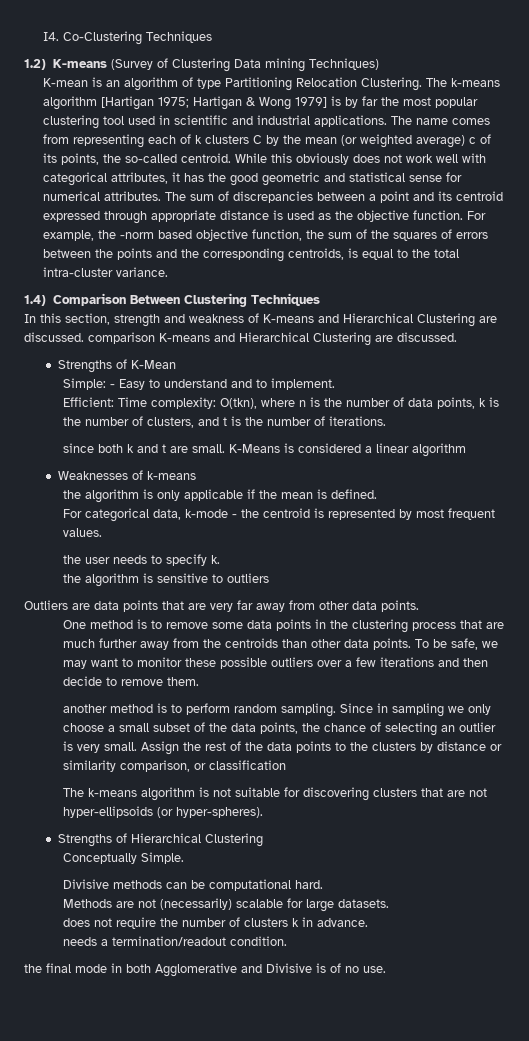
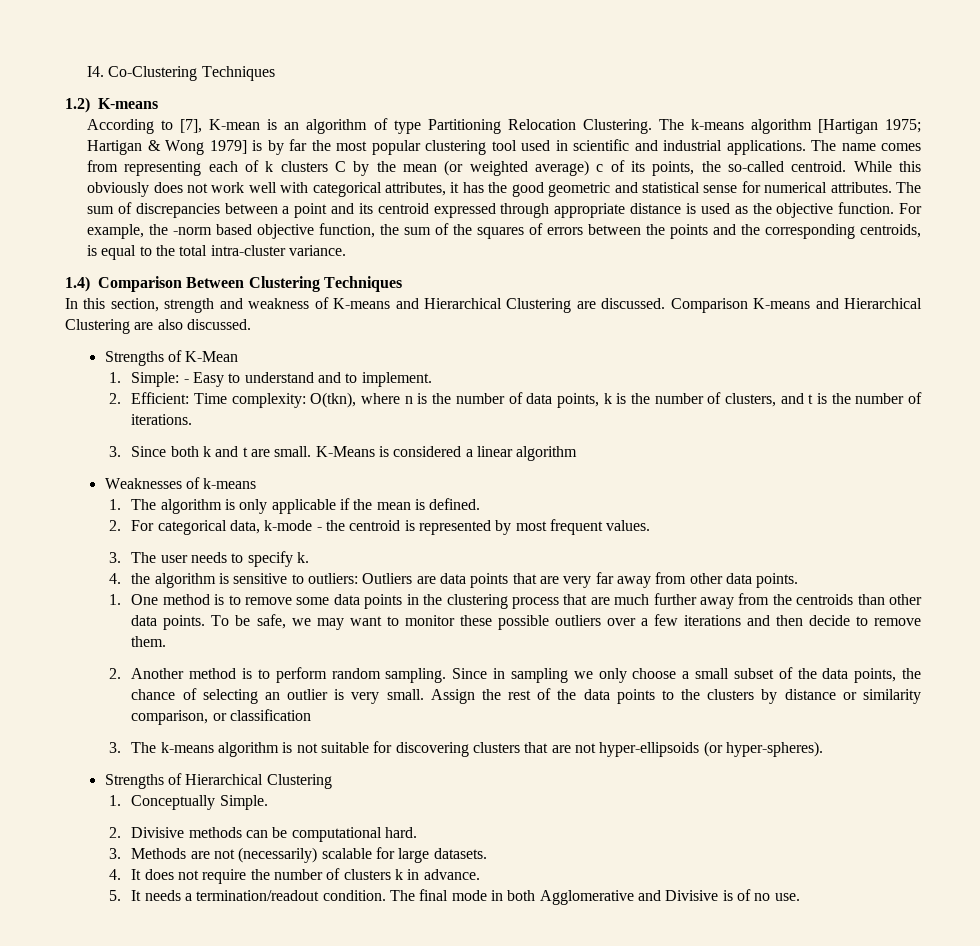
[110,58,379,72] (Survey of Clustering Data mining Techniques) // -> [87,119,203,134] // According to [7],
[88,332,393,346] comparison K-means and Hierarchical Clustering are -> [670,298,922,313] [65,319,183,334] Comparison K-means and Hierarchical Clustering are also
(176, 364) none -> [109,372,122,383] 1.
(335, 384) none -> [109,393,122,404] 2.
[62,443,94,453] since -> [109,446,167,457] 3. Since
[62,490,81,499] the -> [109,499,157,510] 1. The
(377, 494) none -> [109,520,122,531] 2.
[62,555,81,564] the -> [109,552,157,563] 3. The
(220, 559) none -> [109,573,122,584] 4.
[226,573,269,583] outliers // -> [307,573,358,584] outliers:
(419, 606) none -> [109,594,122,605] 1.
[62,704,107,713] another -> [109,668,185,679] 2. Another
(286, 765) none -> [109,742,122,753] 3.
(263, 840) none -> [109,795,122,806] 1.
(184, 858) none -> [109,827,122,838] 2.
(323, 884) none -> [109,848,122,859] 3.
(389, 903) none -> [109,869,142,880] 4. It
(368, 922) none -> [109,890,142,901] 5. It
[24,964,42,973] // the -> [389,890,415,901] The

